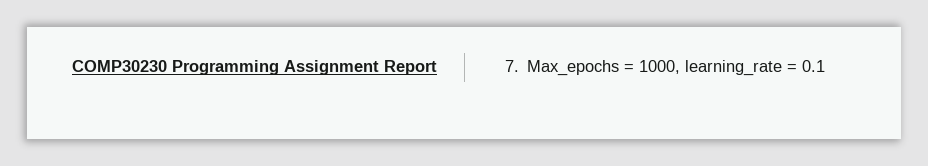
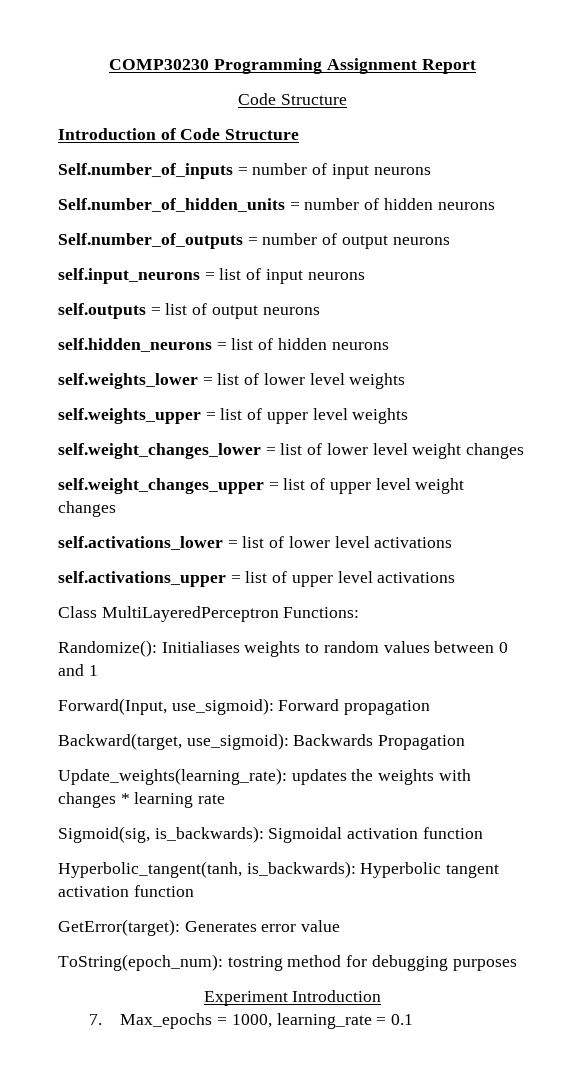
(437, 67) none -> [238,93,347,105] [58,128,300,140] [58,163,431,179] [58,198,495,212] [58,233,450,249] [58,268,365,284] [58,303,320,319] [58,338,389,352] [58,373,406,389] [58,408,409,424] [58,443,525,459] [58,478,465,494] [58,501,116,517] [58,536,453,550] [58,571,456,587] [58,606,360,622] [58,640,509,657] [58,664,98,676] [58,698,431,715] [58,733,466,750] [58,768,471,785] [58,792,226,808] [58,826,483,843] [58,861,500,878] [58,885,194,897] [58,919,341,936] [58,954,517,971] [203,990,382,1006] // Code Structure // Introduction of Code Structure // Self.number_of_inputs = number of input neurons // Self.number_of_hidden_units = number of hidden neurons // Self.number_of_outputs = number of output neurons // self.input_neurons = list of input neurons // self.outputs = list of output neurons // self.hidden_neurons = list of hidden neurons // self.weights_lower = list of lower level weights // self.weights_upper = list of upper level weights // self.weight_changes_lower = list of lower level weight changes // self.weight_changes_upper = list of upper level weight changes // self.activations_lower = list of lower level activations // self.activations_upper = list of upper level activations // Class MultiLayeredPerceptron Functions: // Randomize(): Initialiases weights to random values between 0 and 1 // Forward(Input, use_sigmoid): Forward propagation // Backward(target, use_sigmoid): Backwards Propagation // Update_weights(learning_rate): updates the weights with changes * learning rate // Sigmoid(sig, is_backwards): Sigmoidal activation function // Hyperbolic_tangent(tanh, is_backwards): Hyperbolic tangent activation function // GetError(target): Generates error value // ToString(epoch_num): tostring method for debugging purposes // Experiment Introduction

